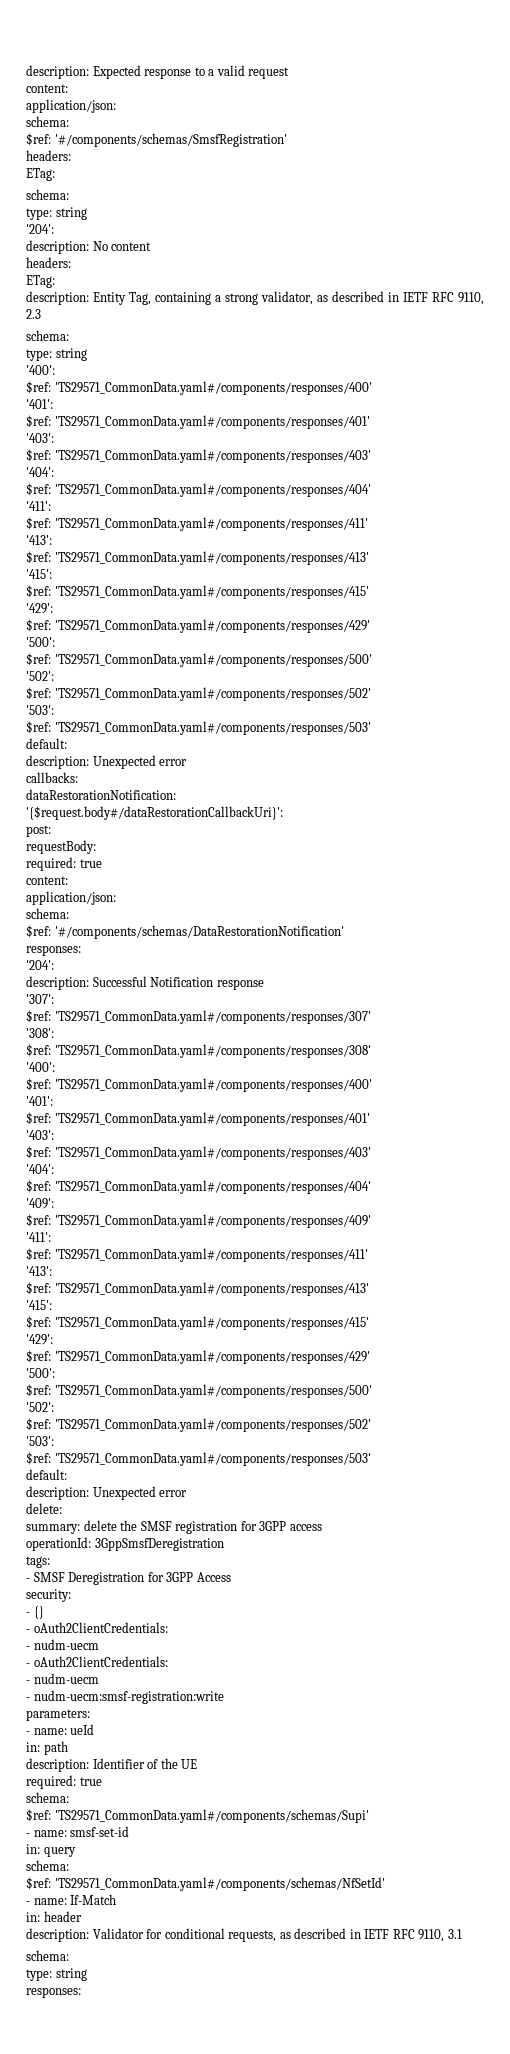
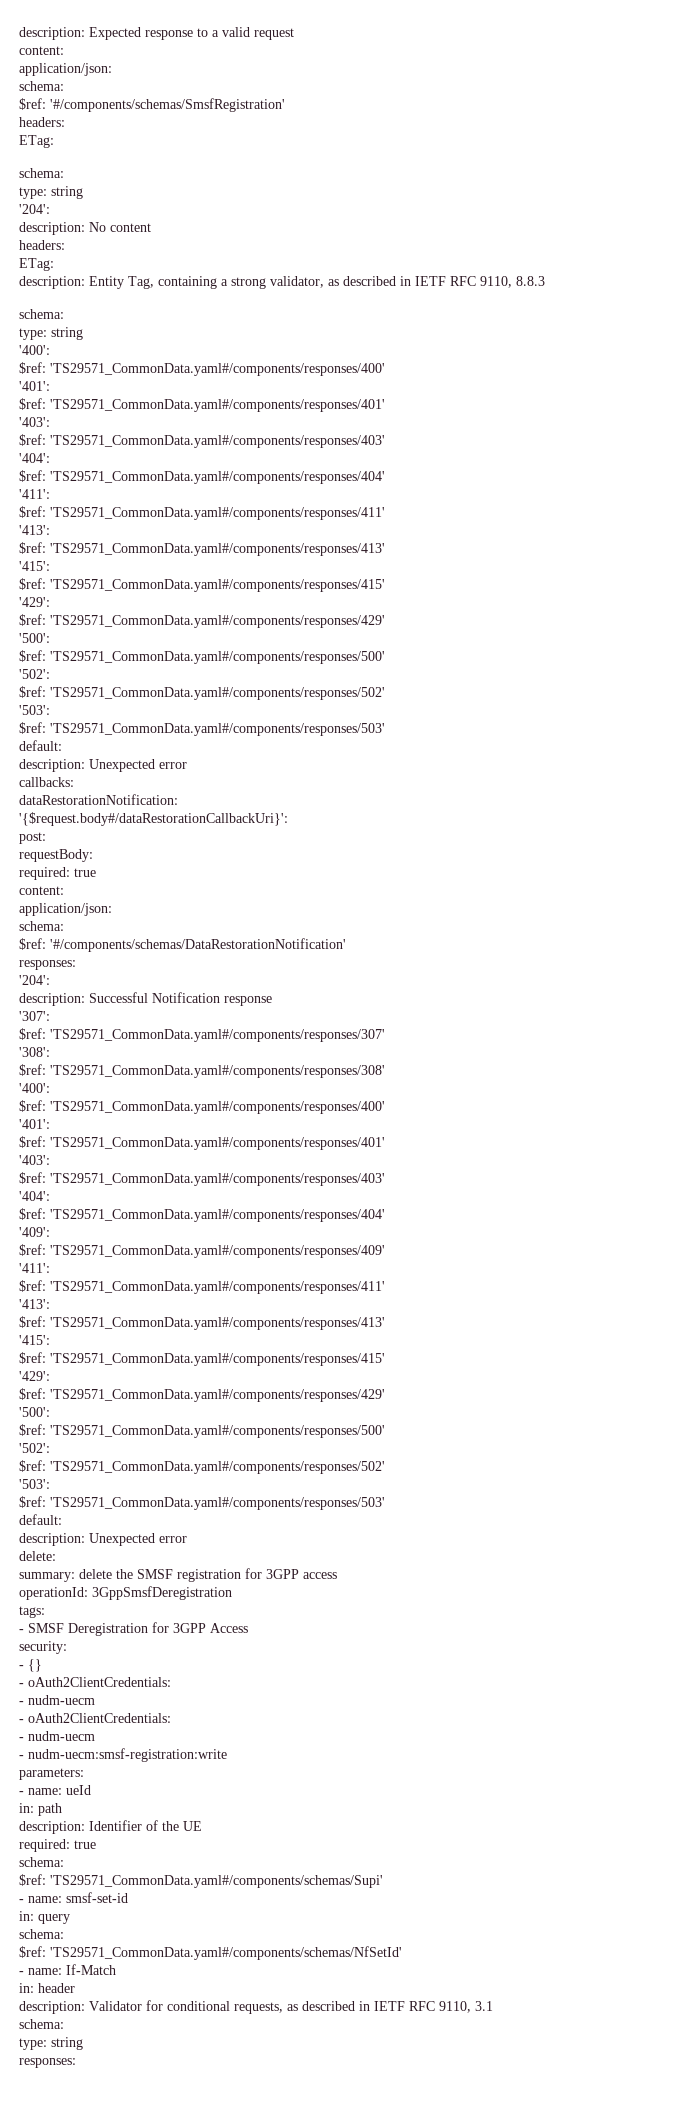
[26,309,41,319] 2.3 -> [516,276,545,286] 8.8.3

